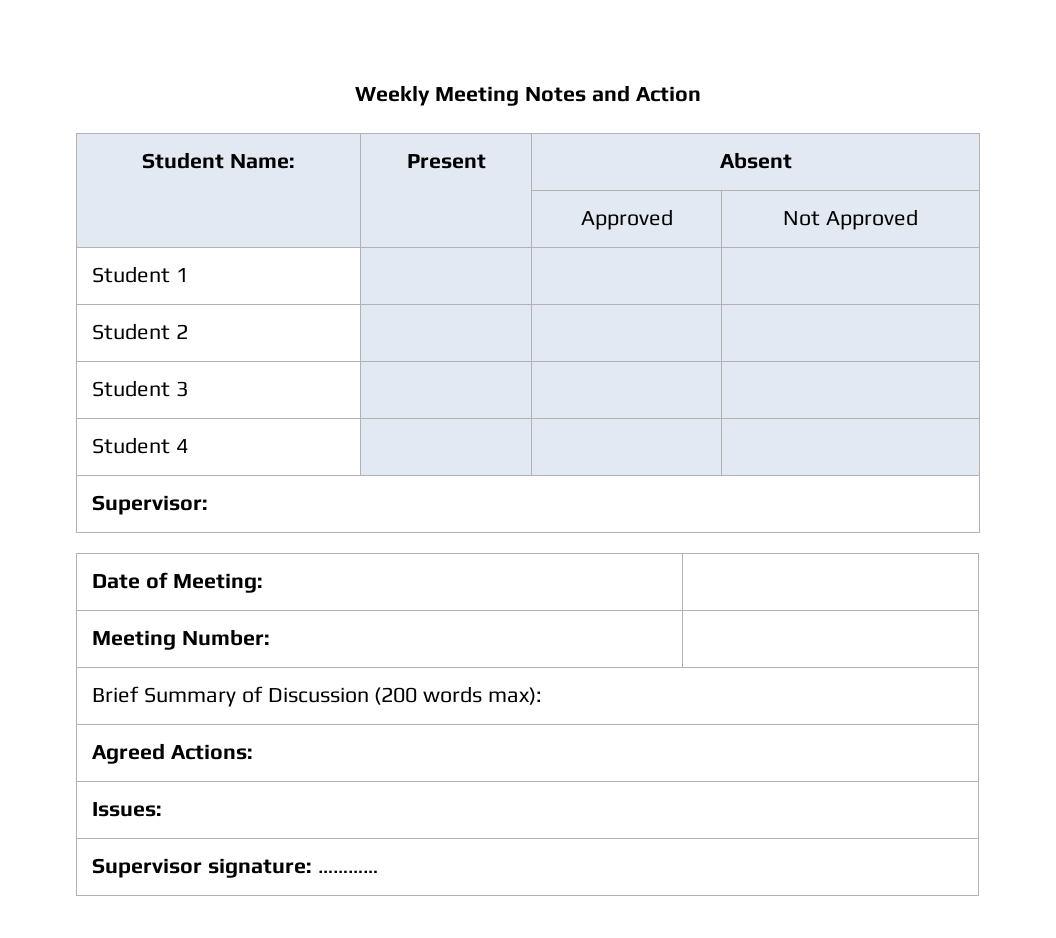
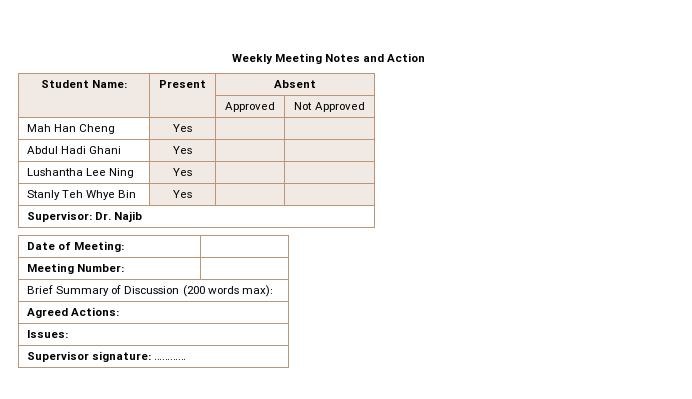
[92,266,189,283] [92,323,189,340] [92,380,189,397] [92,437,189,454] Student 1 | | | // Student 2 | | | // Student 3 | | | // Student 4 | -> [27,124,116,134] [173,124,192,132] [27,146,122,154] [173,146,192,154] [27,168,135,178] [173,168,192,176] [27,190,137,200] [173,190,192,198] Mah Han Cheng | Yes | | // Abdul Hadi Ghani | Yes | | // Lushantha Lee Ning | Yes | | // Stanly Teh Whye Bin | Yes
(209, 505) none -> [95,211,143,222] Dr. Najib

